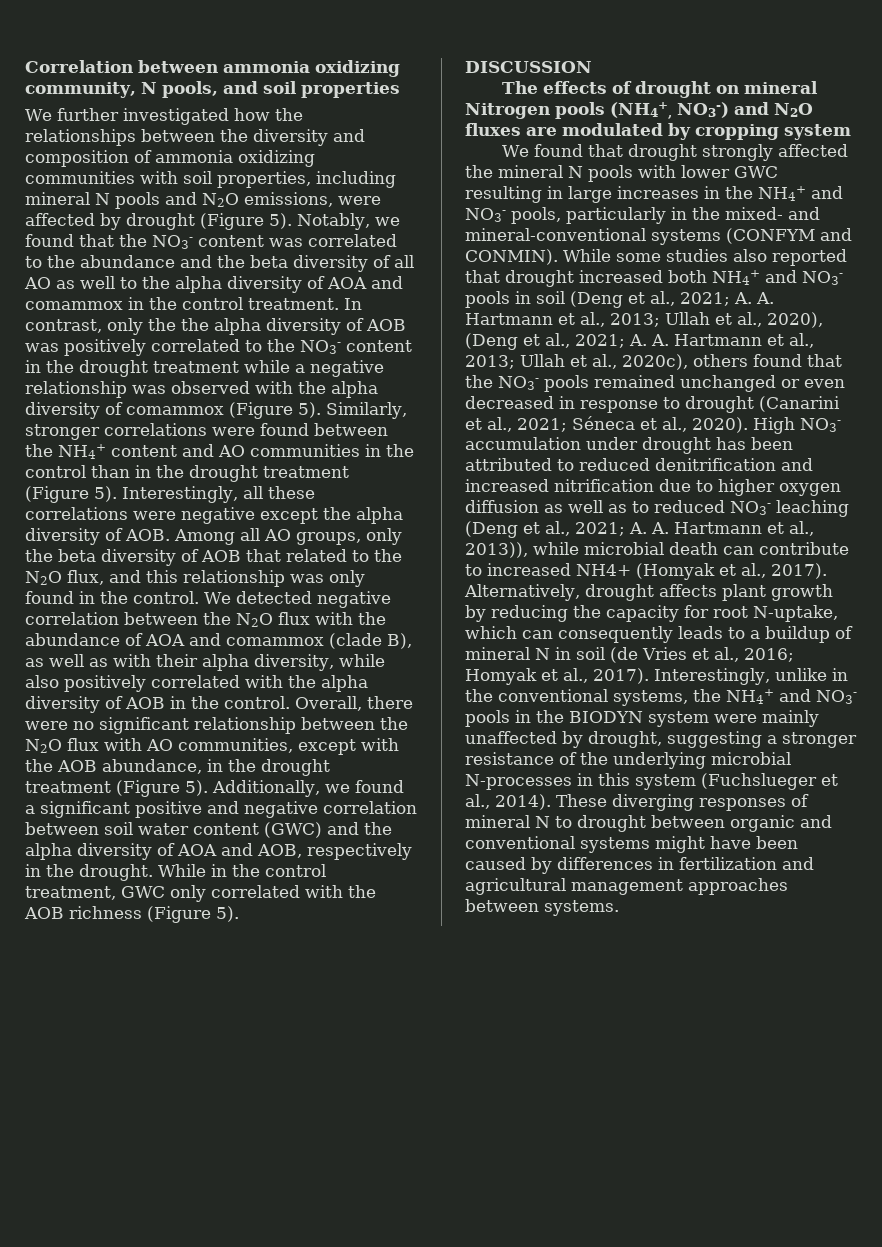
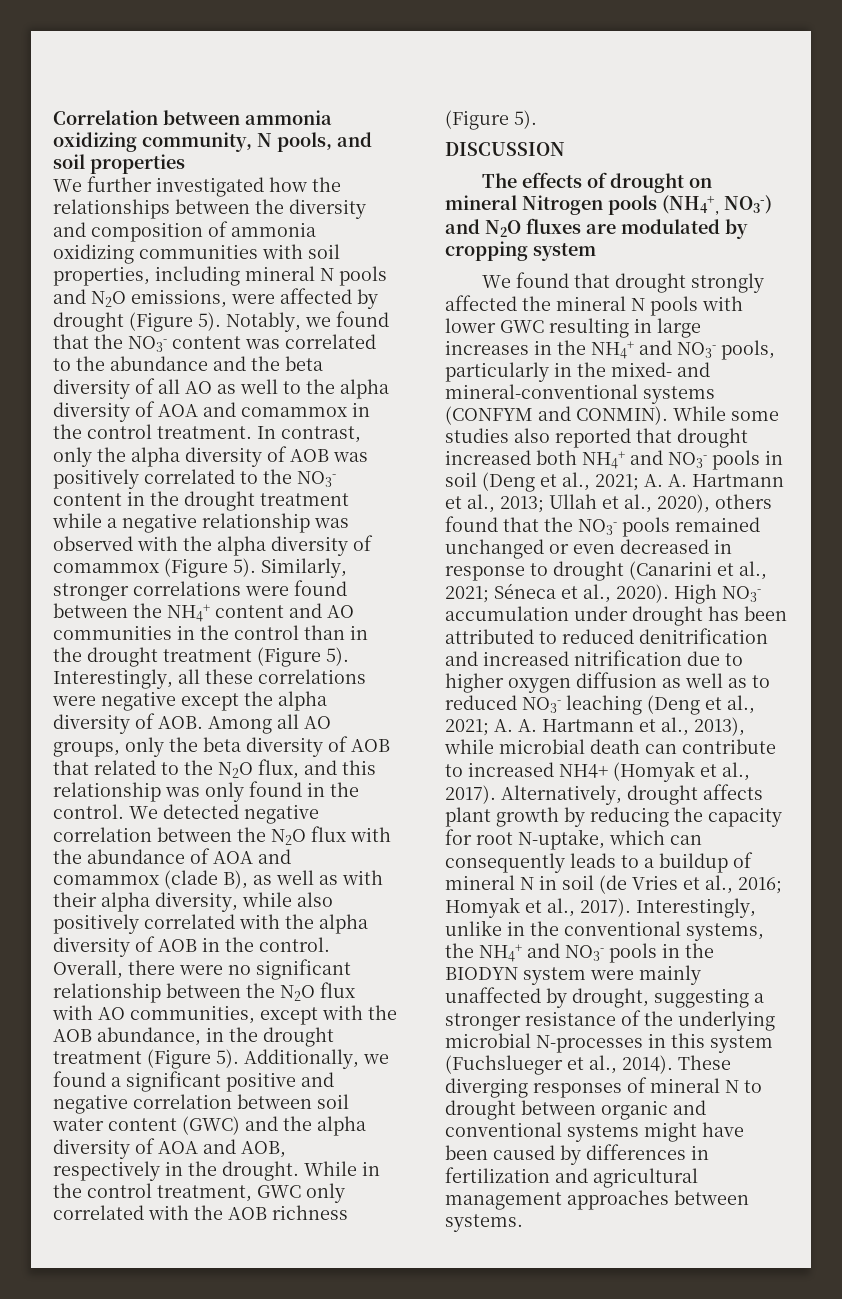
[181,318,209,331] the -> (126, 454) none
[465,333,814,350] [465,354,688,370] (Deng et al., 2021; A. A. Hartmann et al., 2013; Ullah et al., 2020c), -> (710, 503) none
[465,542,528,558] 2013)), -> [694,717,745,736] 2013),

